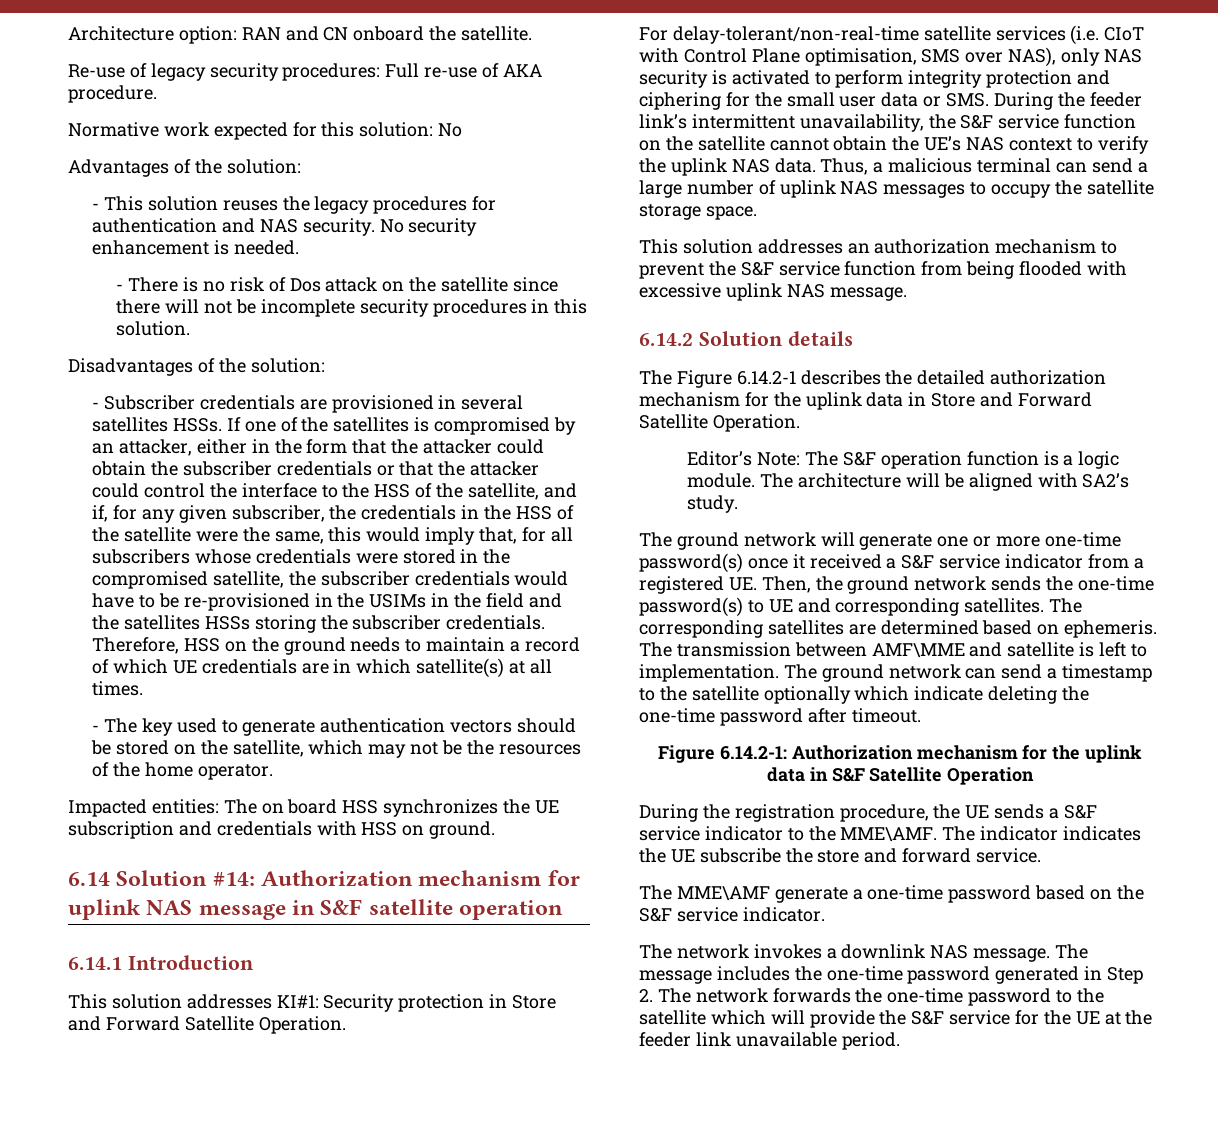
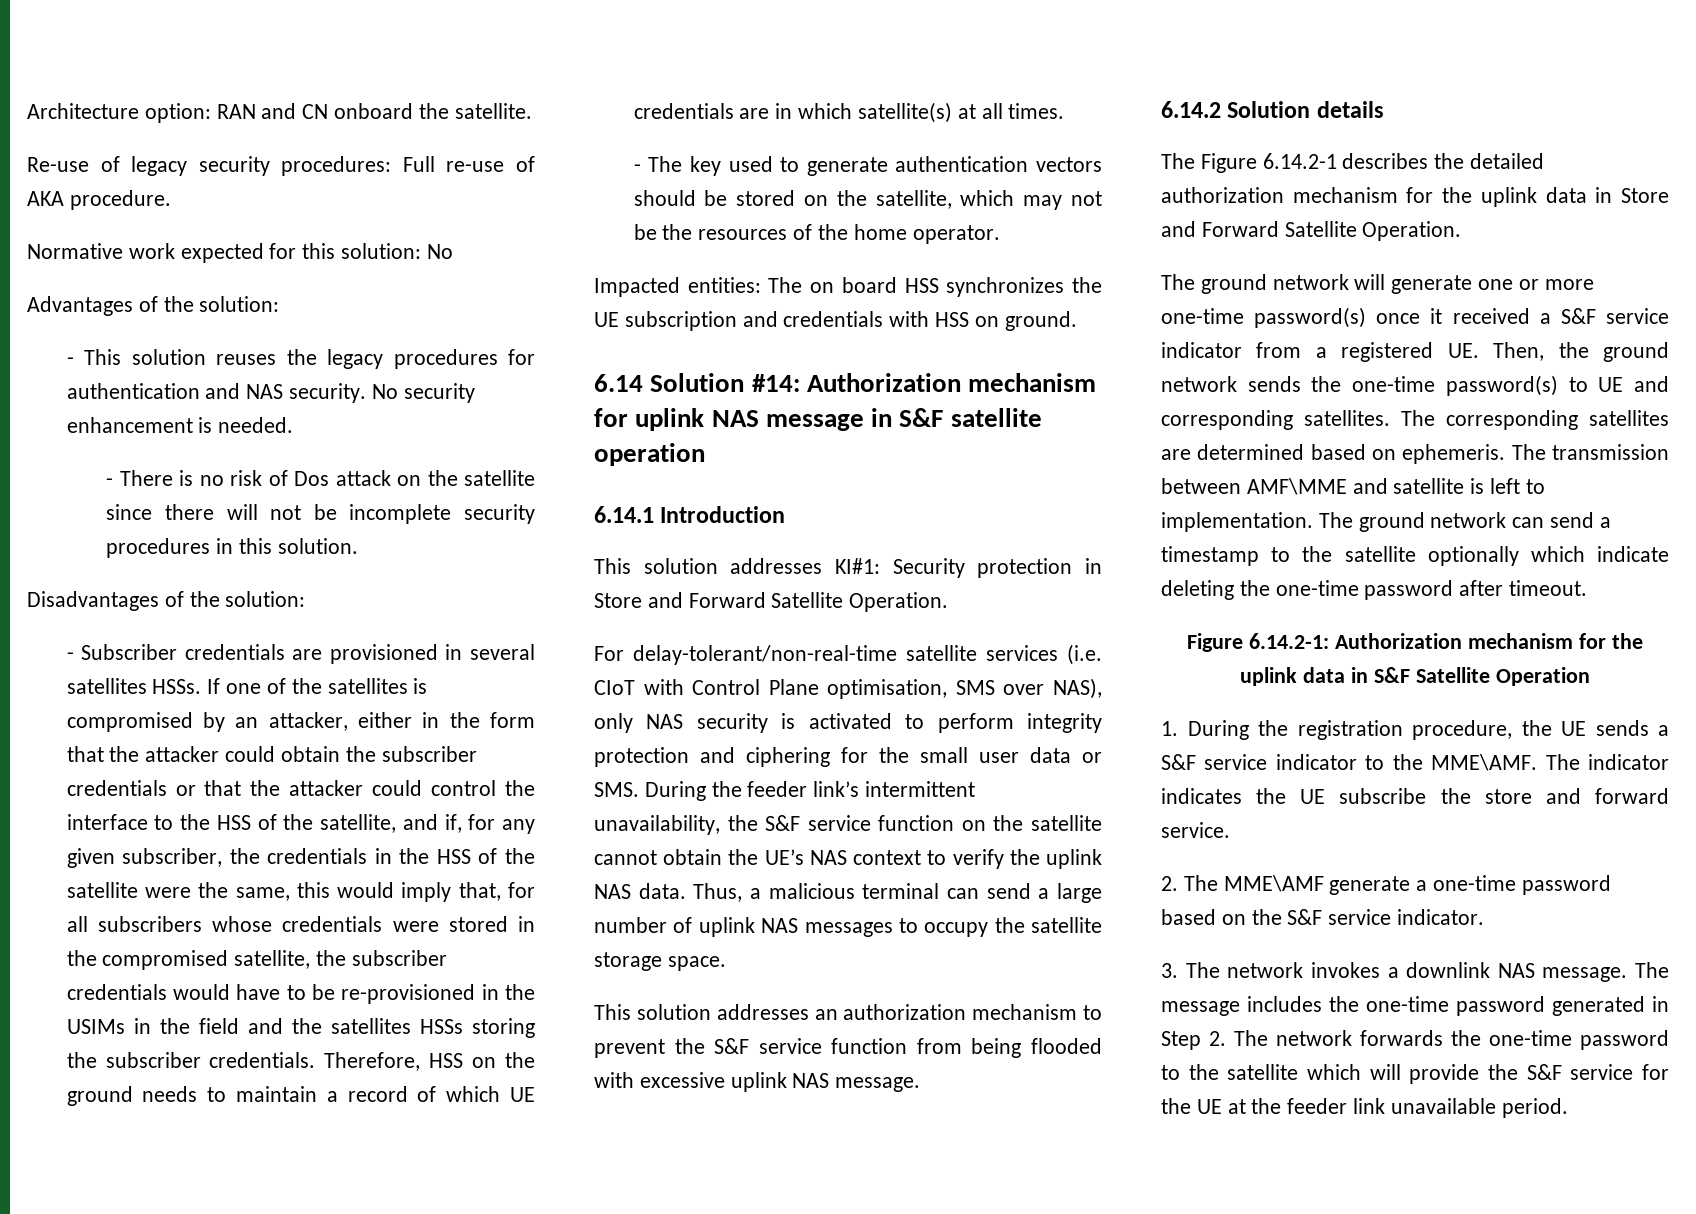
[687,451,1120,469] [687,473,1130,491] [687,495,739,513] // Editor’s Note: The S&F operation function is a logic module. The architecture will be aligned with SA2’s study. -> (1462, 231) none
(1035, 776) none -> [1161,721,1178,736] 1.
(1042, 855) none -> [1161,876,1178,891] 2.
(825, 914) none -> [1161,963,1178,978] 3.

